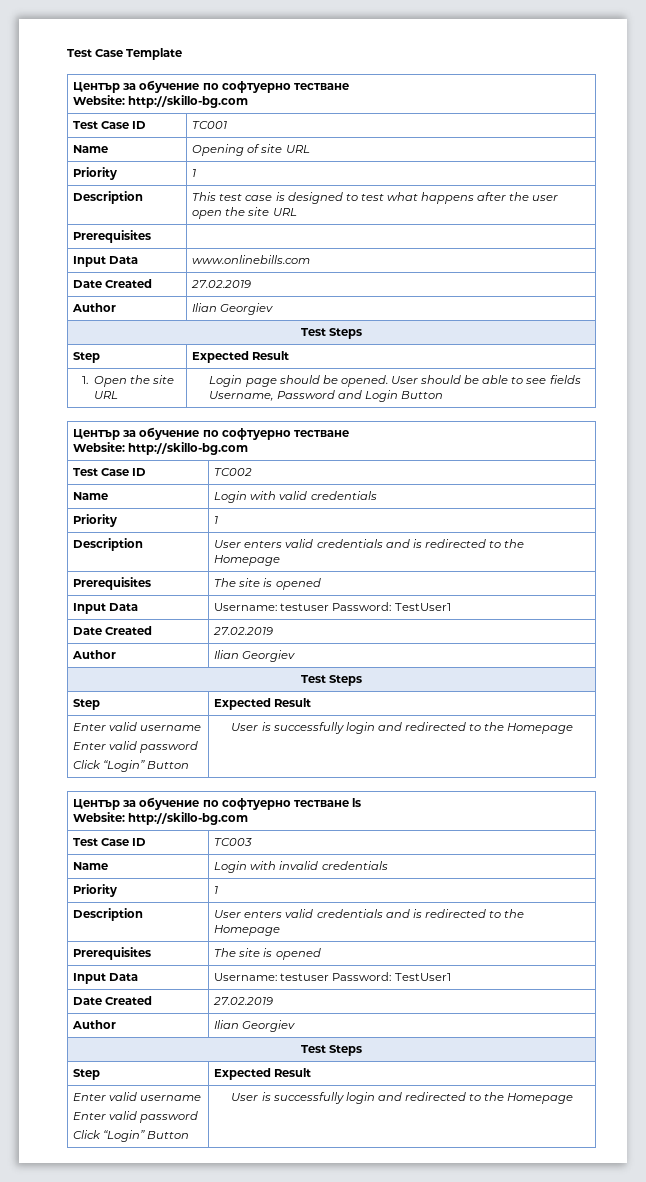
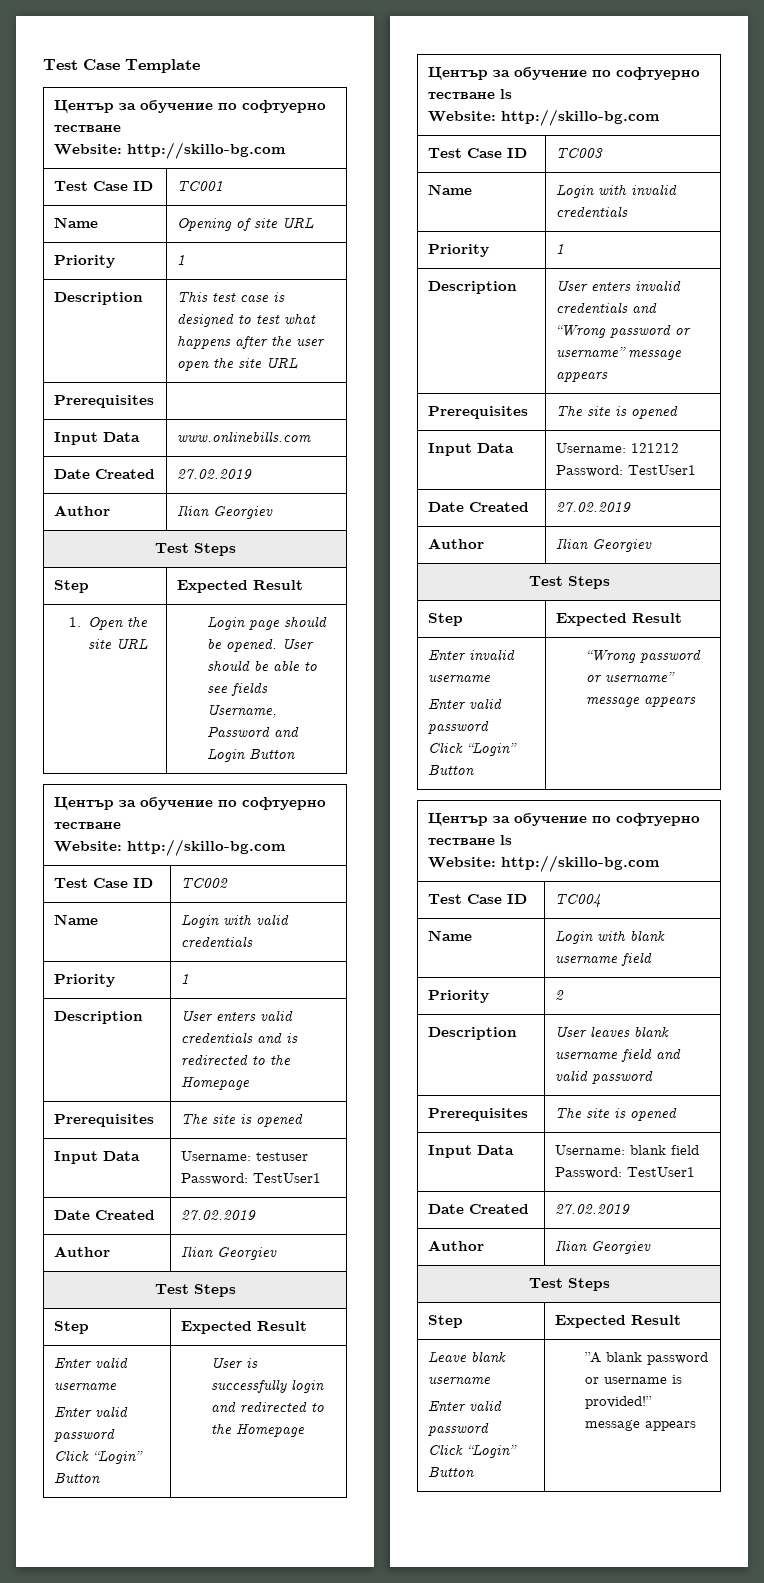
[285,909,525,918] [214,925,281,936] [73,947,152,960] [214,948,321,960] [73,973,139,984] [214,973,330,981] valid credentials and is redirected to the Homepage // Prerequisites | The site is opened // Input Data | Username: testuser -> [635,280,682,292] [556,302,658,314] [556,324,692,338] [556,347,683,360] [556,372,609,382] [428,406,529,419] [556,405,679,419] [428,443,515,456] [556,443,680,453] invalid credentials and “Wrong password or username” message appears // Prerequisites | The site is opened // Input Data | Username: 121212
[109,1092,202,1101] [73,1111,199,1123] [73,1130,190,1142] [231,1092,574,1104] valid username // Enter valid password // Click “Login” Button | User is successfully login and redirected to the Homepage -> [469,649,516,661] [428,675,492,683] [428,698,503,710] [428,720,490,734] [428,742,518,756] [428,765,475,776] [585,649,701,663] [585,672,675,683] [585,697,696,707] [428,813,701,826] [428,835,513,845] [428,855,661,872] [428,894,528,904] [555,894,602,907] [428,930,473,941] [555,930,666,944] [555,952,653,966] [428,990,490,1003] [555,990,565,1000] [428,1027,518,1040] [555,1026,670,1038] [555,1048,682,1062] [555,1070,654,1084] [428,1108,529,1121] [555,1107,678,1121] [428,1145,515,1158] [555,1145,700,1155] [555,1167,696,1179] [428,1204,530,1214] [555,1204,631,1214] [428,1240,485,1251] [555,1240,652,1254] [528,1278,610,1291] [428,1315,464,1328] [555,1315,682,1328] [428,1351,507,1363] [428,1377,492,1385] [428,1400,503,1412] [428,1422,490,1436] [428,1444,518,1458] [428,1467,475,1478] [584,1352,708,1365] [584,1375,682,1384] [584,1396,652,1409] [584,1420,696,1431] invalid username // Enter valid password // Click “Login” Button | “Wrong password or username” message appears // Център за обучение по софтуерно тестване ls // Website: http://skillo-bg.com // Test Case ID | TC004 // Name | Login with blank username field // Priority | 2 // Description | User leaves blank username field and valid password // Prerequisites | The site is opened // Input Data | Username: blank field Password: TestUser1 // Date Created | 27.02.2019 // Author | Ilian Georgiev // Test Steps // Step | Expected Result // Leave blank username // Enter valid password // Click “Login” Button | ”A blank password or username is provided!” message appears

